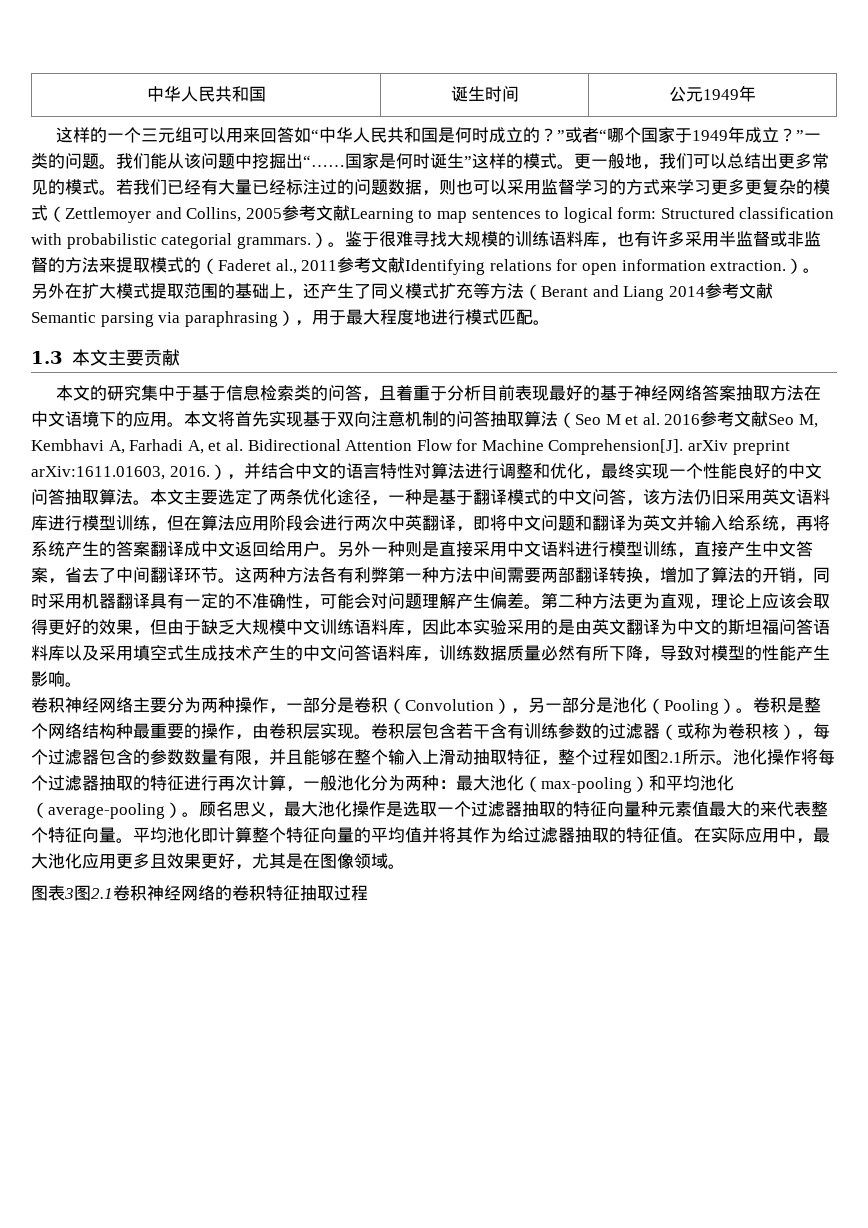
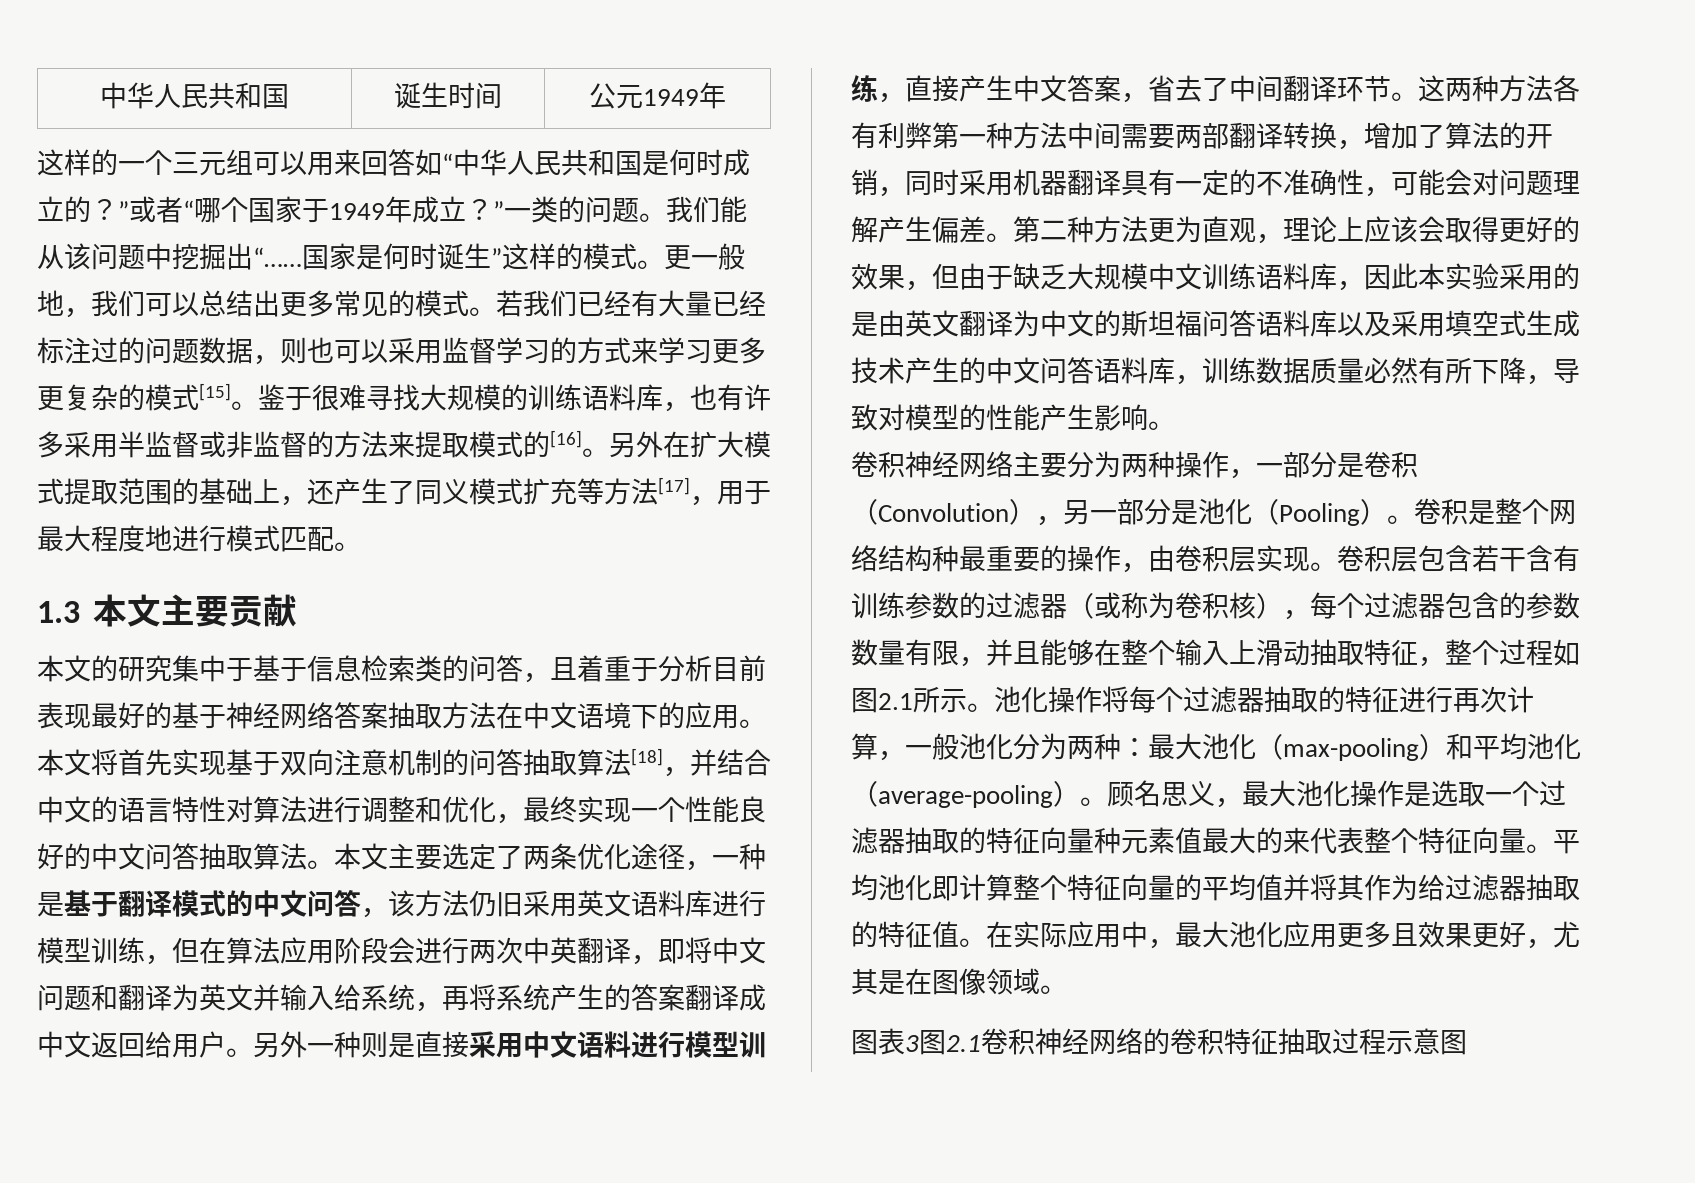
[48,205,835,223] [31,232,328,249] （Zettlemoyer and Collins, 2005参考文献Learning to map sentences to logical form: Structured classification with probabilistic categorial grammars.） -> [199,383,231,401] [15]
[201,257,804,275] （Faderet al., 2011参考文献Identifying relations for open information extraction.） -> [550,430,582,448] [16]
[524,283,773,301] [31,310,295,327] （Berant and Liang 2014参考文献Semantic parsing via paraphrasing） -> [658,477,690,495] [17]
[558,411,818,428] [31,439,790,455] [31,464,227,480] （Seo M et al. 2016参考文献Seo M, Kembhavi A, Farhadi A, et al. Bidirectional Attention Flow for Machine Comprehension[J]. arXiv preprint arXiv:1611.01603, 2016.） -> [631,748,663,766] [18]
(368, 893) none -> [1386,1028,1467,1055] 示意图

